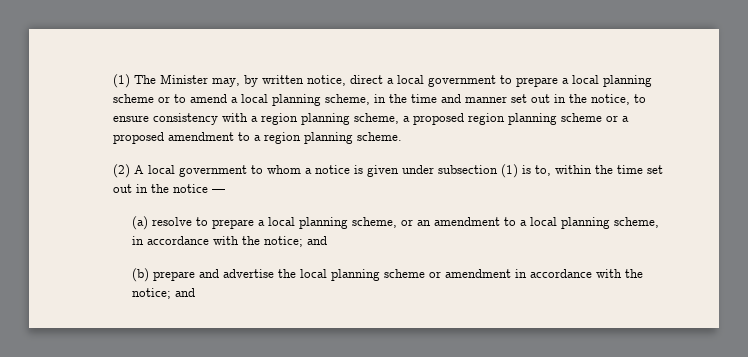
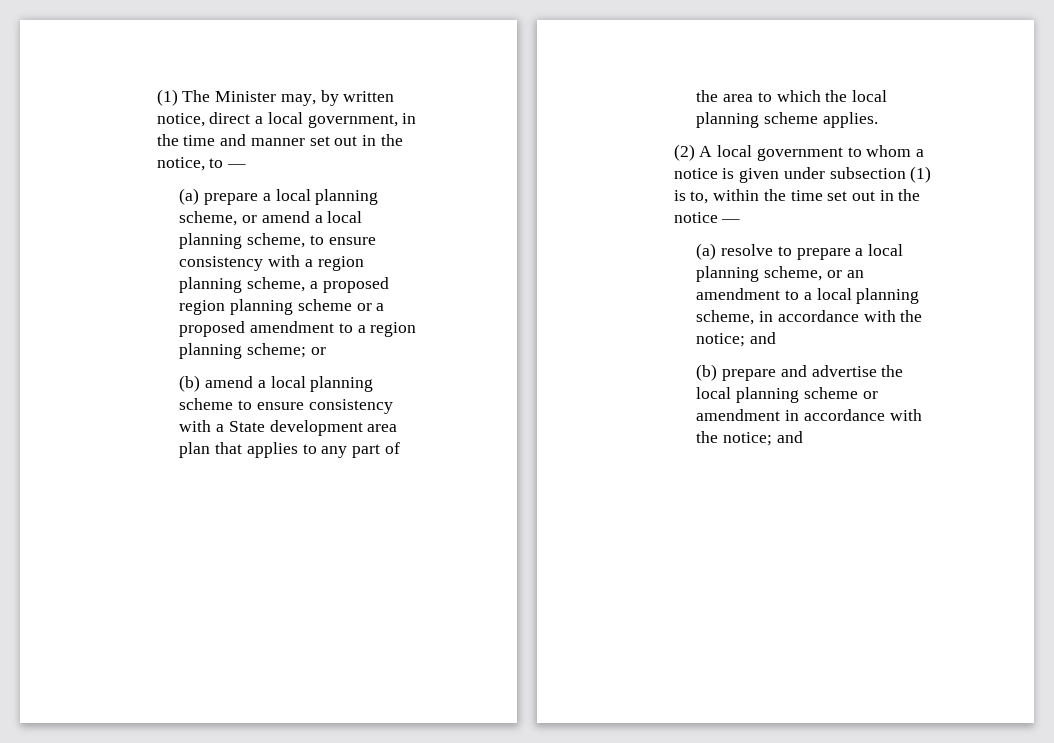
[428,75,653,87] [113,94,371,106] government to prepare a local planning scheme or to amend a local planning scheme, -> [307,114,398,128] government,
(647, 98) none -> [227,164,247,168] [179,188,379,205] [179,211,363,226] [179,233,324,249] — // (a) prepare a local planning scheme, or amend a local planning scheme, to
[357,132,403,141] scheme. -> [247,343,326,358] [179,375,374,392] [179,398,393,414] [179,420,398,436] [179,442,400,458] [696,90,888,102] [696,112,878,128] scheme; or // (b) amend a local planning scheme to ensure consistency with a State development area plan that applies to any part of the area to which the local planning scheme applies.

